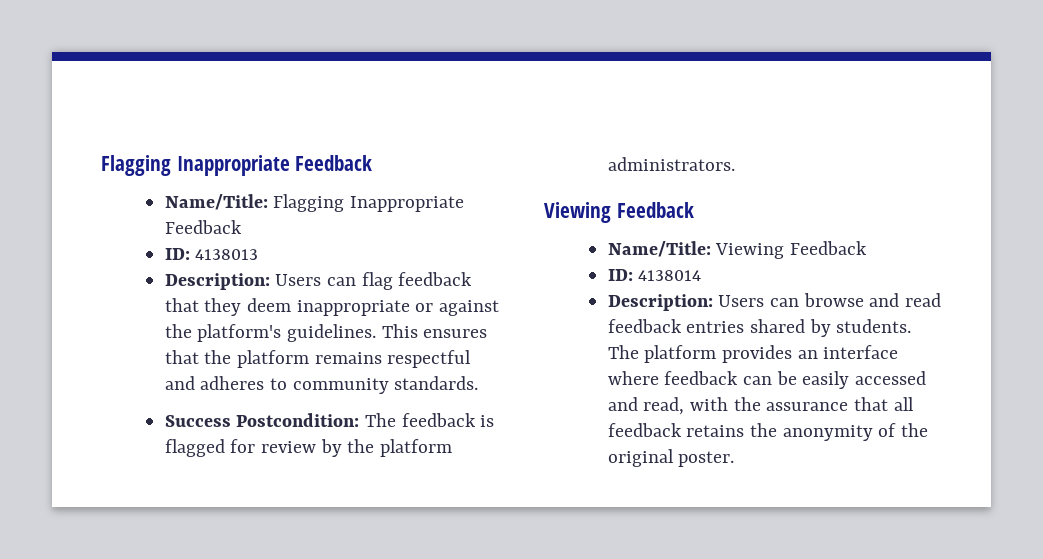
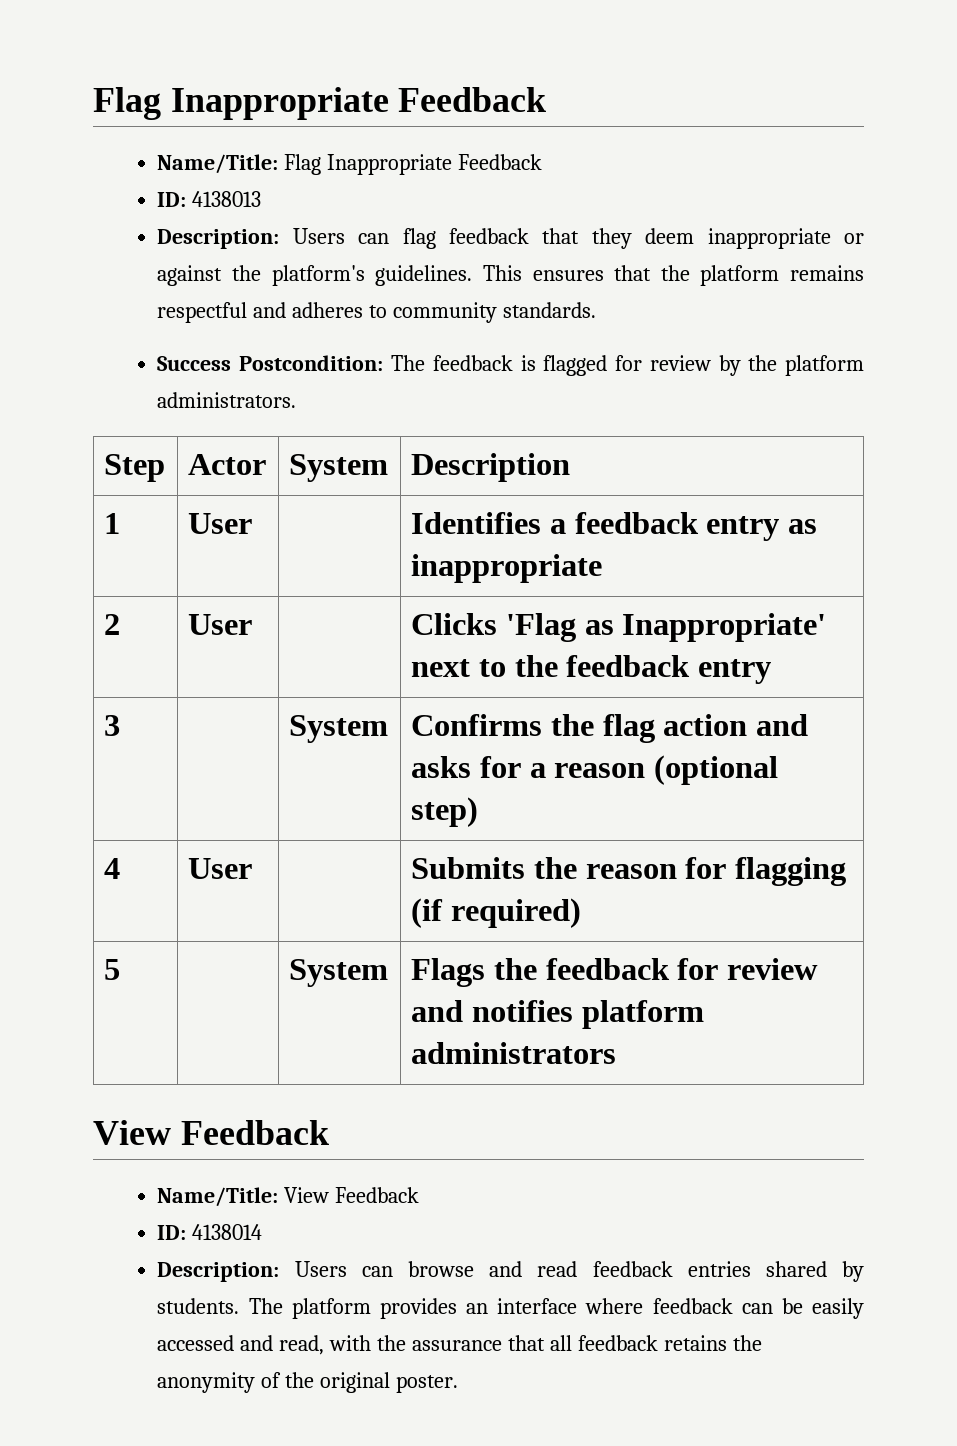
[101,155,171,176] Flagging -> [93,87,161,120] Flag
[273,194,345,212] Flagging -> [284,154,322,175] Flag
[544,202,694,223] [607,241,785,259] // Viewing Feedback // Name/Title: Viewing -> [104,454,166,482] [188,454,267,475] [289,454,389,482] [411,453,571,482] [104,513,121,534] [188,513,253,534] [411,512,818,541] [411,554,603,583] [104,614,121,635] [188,614,253,635] [411,613,827,642] [411,655,772,684] [104,715,121,736] [289,715,389,743] [411,714,809,743] [411,755,779,785] [411,797,479,827] [104,858,121,879] [188,858,253,879] [411,857,847,886] [411,898,581,928] [104,959,121,980] [289,959,389,987] [411,958,819,987] [411,1000,704,1029] [411,1042,617,1064] [93,1120,329,1145] [157,1187,330,1207] // Step | Actor | System | Description // 1 | User | | Identifies a feedback entry as inappropriate // 2 | User | | Clicks 'Flag as Inappropriate' next to the feedback entry // 3 | | System | Confirms the flag action and asks for a reason (optional step) // 4 | User | | Submits the reason for flagging (if required) // 5 | | System | Flags the feedback for review and notifies platform administrators // View Feedback // Name/Title: View

